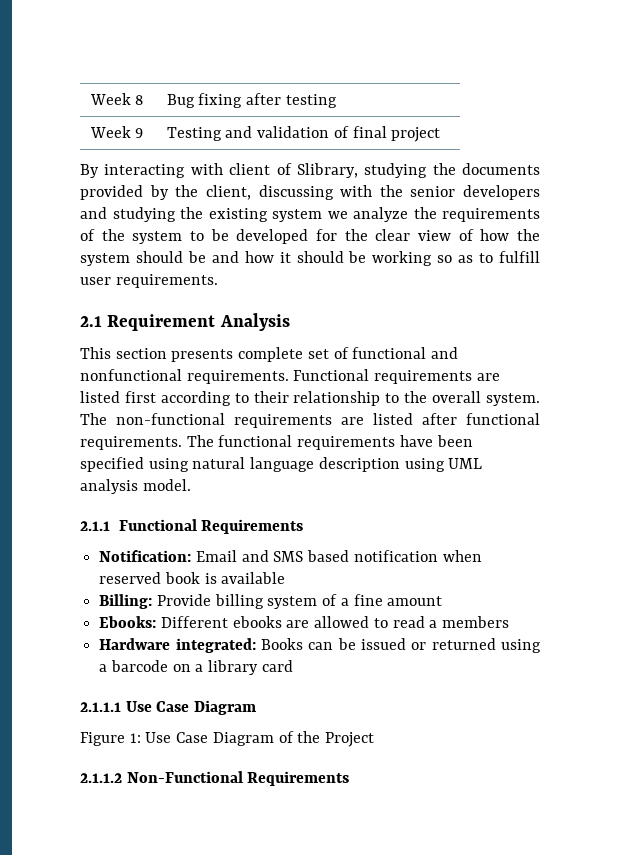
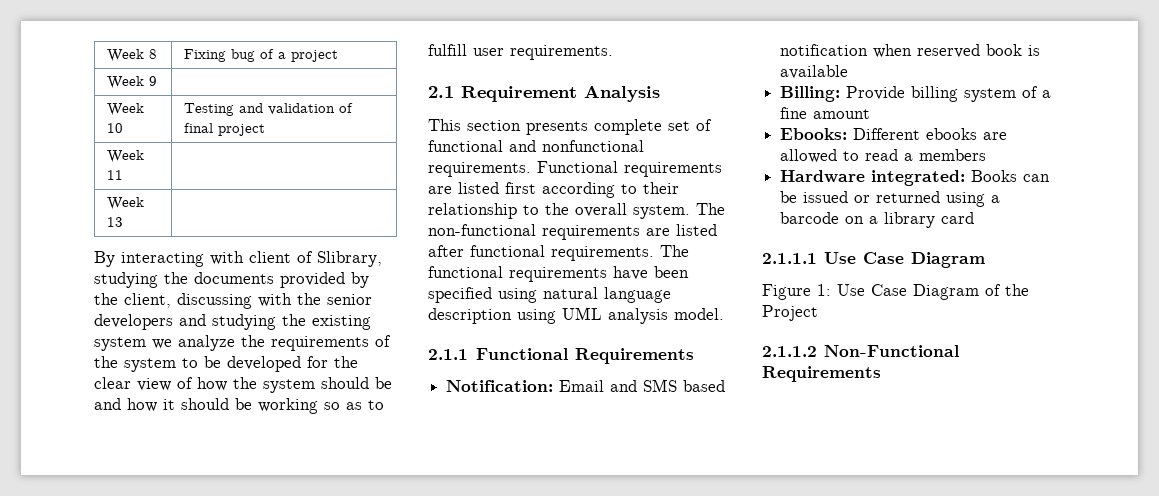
[166,93,337,108] Bug fixing after testing -> [183,49,338,62] Fixing bug of a project
(144, 133) none -> [106,103,144,116] [106,123,123,133] // Week 10 |
(441, 134) none -> [106,150,144,163] [106,170,123,180] [106,197,144,210] [106,217,123,227] // Week 11 | // Week 13 |

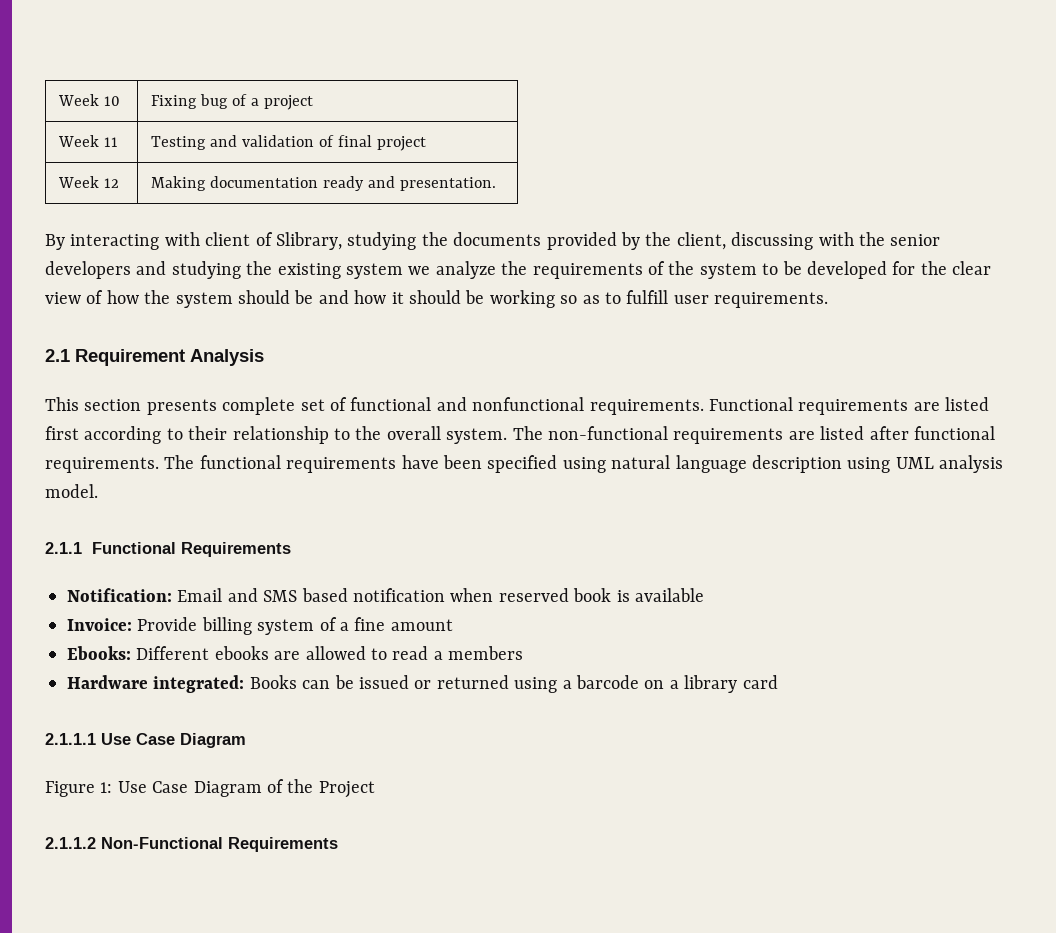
[106,49,157,62] Week 8 -> [58,94,121,106] Week 10
[148,76,157,86] [106,103,144,116] [106,123,123,133] 9 | // Week 10 -> [104,137,119,147] 11
[106,170,123,180] [106,197,144,210] [106,217,123,227] 11 | // Week 13 | -> [104,178,120,188] [151,176,496,191] 12 | Making documentation ready and presentation.
[780,86,841,102] Billing: -> [67,618,132,631] Invoice:

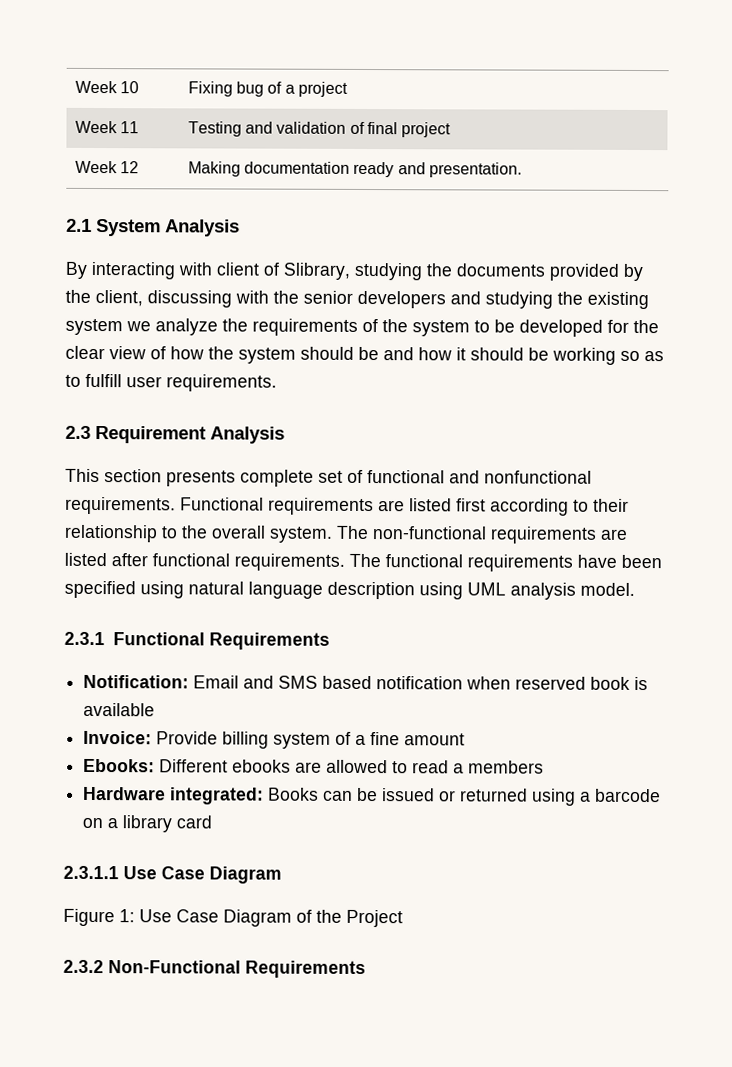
(496, 184) none -> [66,218,240,237] // 2.1 System Analysis
[45,349,70,362] 2.1 -> [65,425,91,439] 2.3
[45,542,82,554] 2.1.1 -> [64,631,105,646] 2.3.1
[45,733,96,745] 2.1.1.1 -> [63,865,119,880] 2.3.1.1
[45,837,96,849] 2.1.1.2 -> [63,959,104,974] 2.3.2

